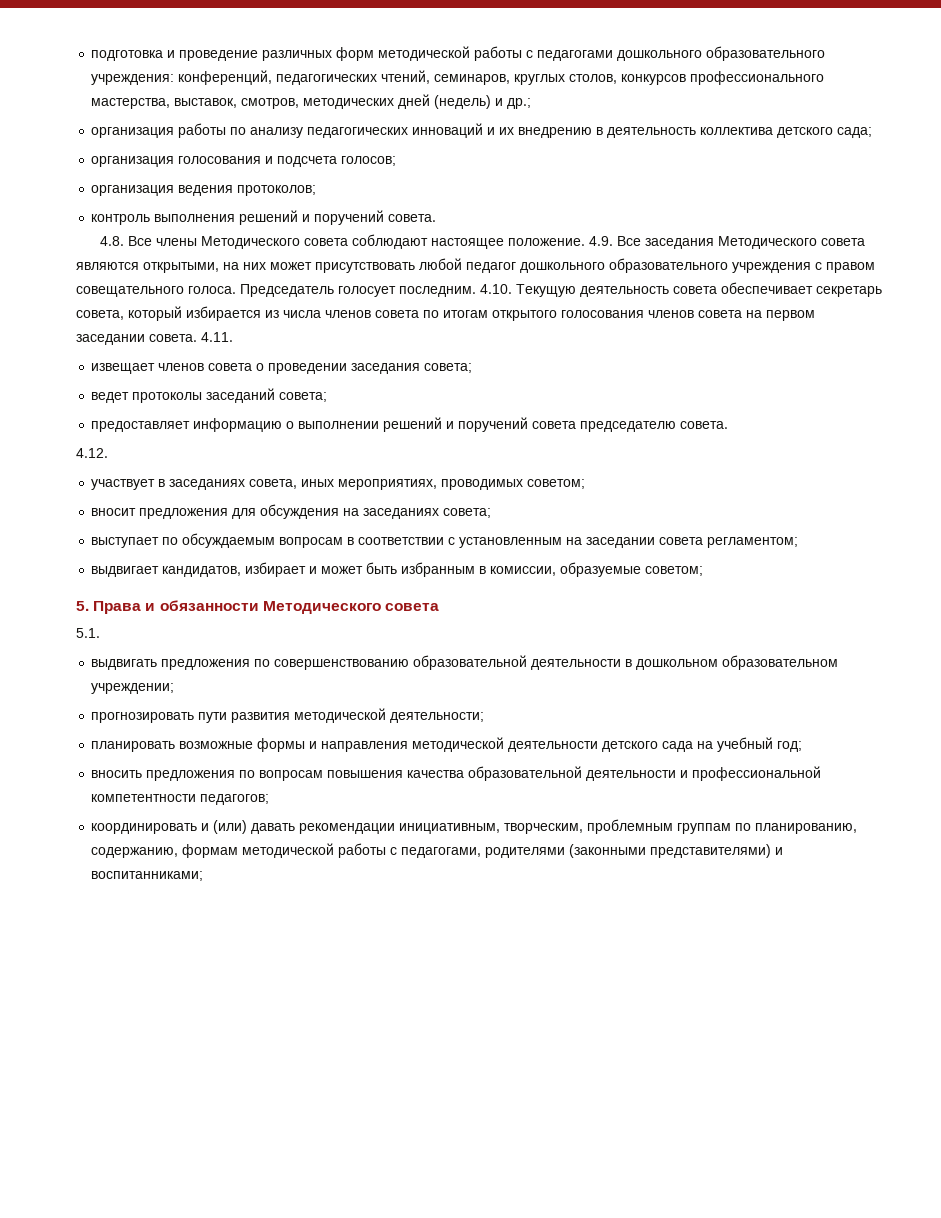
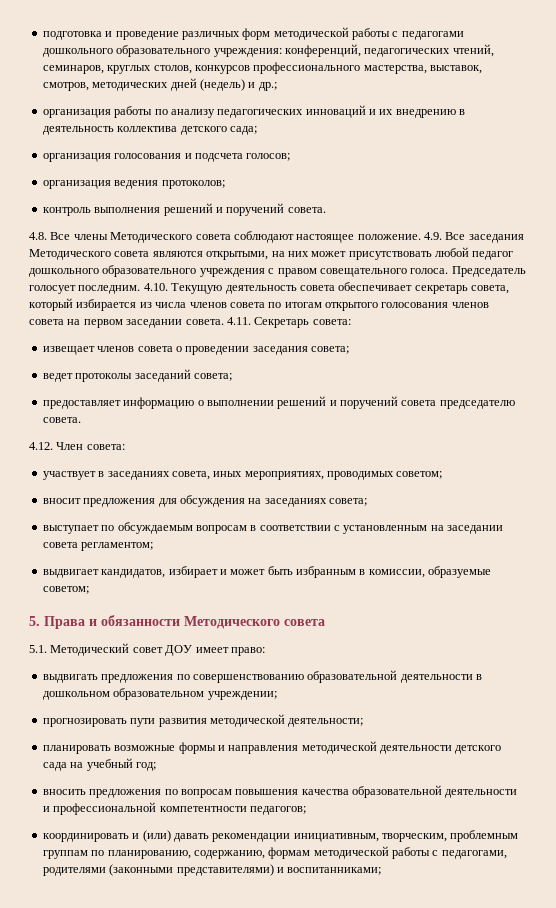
(233, 337) none -> [254,317,351,328] Секретарь совета:
(108, 453) none -> [56,442,125,450] Член совета:
(100, 633) none -> [50,643,265,656] Методический совет ДОУ имеет право:

